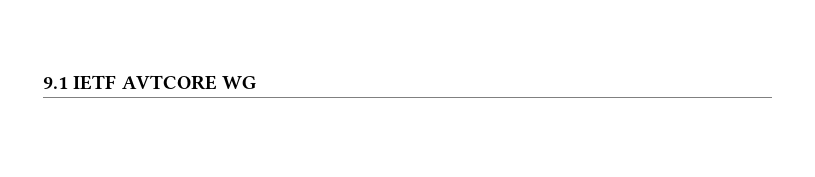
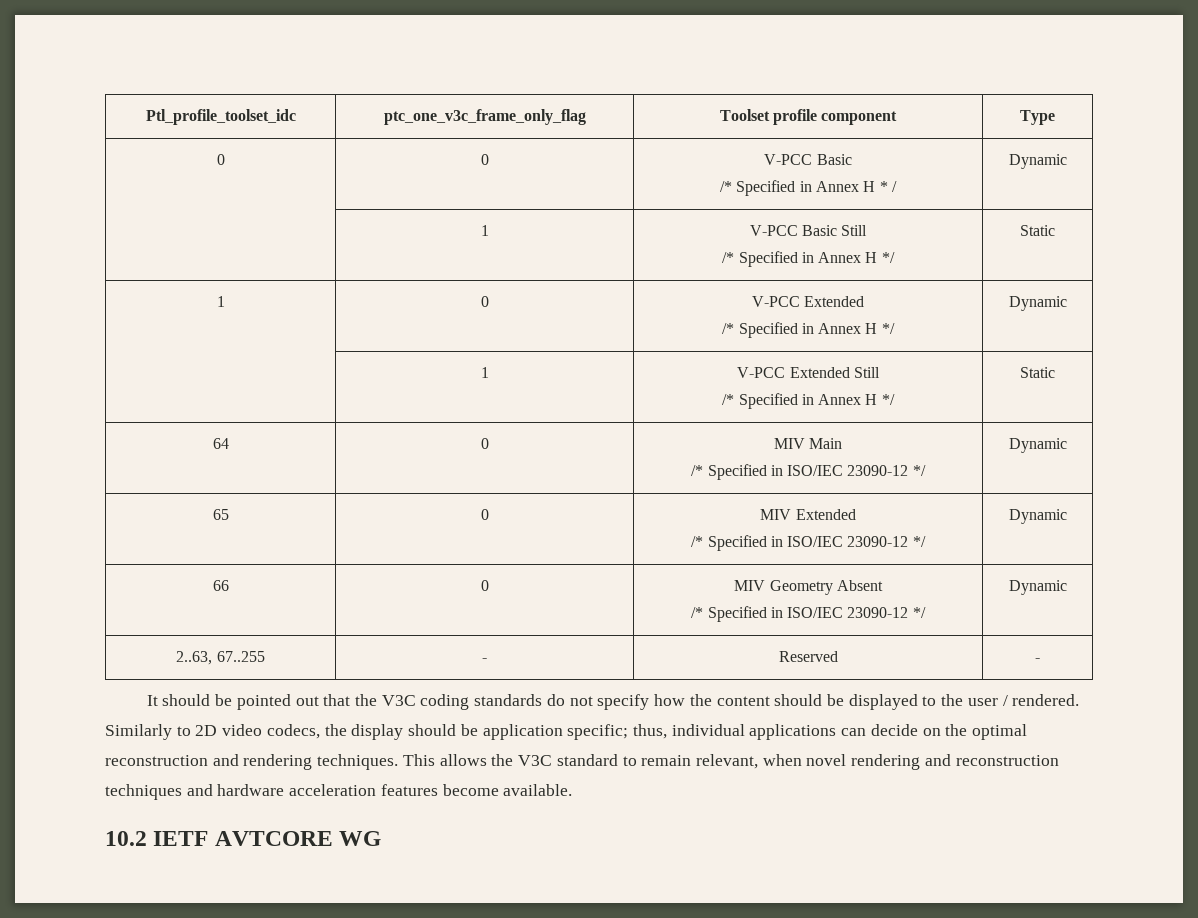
[43,77,68,89] 9.1 -> [145,109,296,125] [383,109,586,125] [719,109,898,125] [1020,110,1055,125] [216,154,225,165] [480,154,489,165] [764,154,852,165] [720,180,897,196] [1008,154,1067,169] [480,225,489,236] [749,225,868,236] [722,251,895,267] [1020,225,1055,236] [216,296,225,307] [480,296,489,307] [751,296,865,307] [722,322,895,338] [1008,296,1067,311] [480,367,489,378] [737,367,880,378] [722,393,895,409] [1020,367,1055,378] [212,438,229,449] [480,438,489,449] [773,438,843,449] [691,464,926,480] [1008,438,1067,453] [212,509,229,520] [480,509,489,520] [760,509,856,520] [691,535,926,551] [1008,509,1067,524] [212,580,229,591] [480,580,489,591] [734,580,883,595] [691,606,926,622] [1008,580,1067,595] [176,651,265,665] [482,658,488,662] [778,651,838,662] [1035,658,1040,662] [146,694,1080,710] [105,724,1028,740] [105,754,1059,770] [105,784,573,800] [105,831,147,846] Ptl_profile_toolset_idc | ptc_one_v3c_frame_only_flag | Toolset profile component | Type // 0 | 0 | V-PCC Basic // /* Specified in Annex H * / | Dynamic // | 1 | V-PCC Basic Still // /* Specified in Annex H */ | Static // 1 | 0 | V-PCC Extended // /* Specified in Annex H */ | Dynamic // | 1 | V-PCC Extended Still // /* Specified in Annex H */ | Static // 64 | 0 | MIV Main // /* Specified in ISO/IEC 23090-12 */ | Dynamic // 65 | 0 | MIV Extended // /* Specified in ISO/IEC 23090-12 */ | Dynamic // 66 | 0 | MIV Geometry Absent // /* Specified in ISO/IEC 23090-12 */ | Dynamic // 2..63, 67..255 | - | Reserved | - // It should be pointed out that the V3C coding standards do not specify how the content should be displayed to the user / rendered. Similarly to 2D video codecs, the display should be application specific; thus, individual applications can decide on the optimal reconstruction and rendering techniques. This allows the V3C standard to remain relevant, when novel rendering and reconstruction techniques and hardware acceleration features become available. // 10.2

